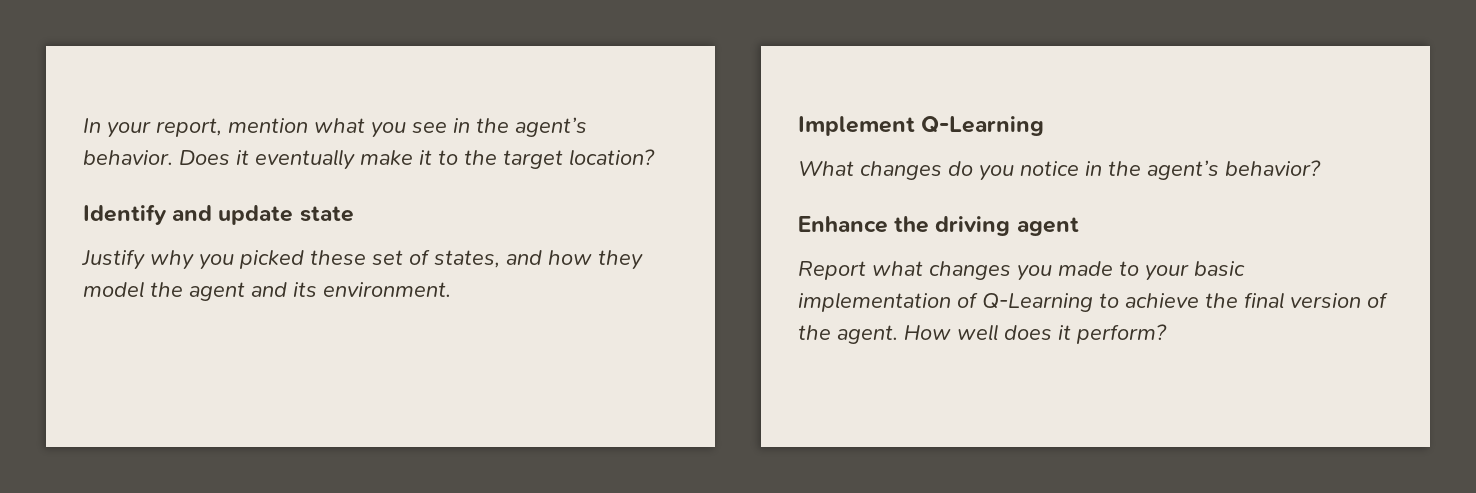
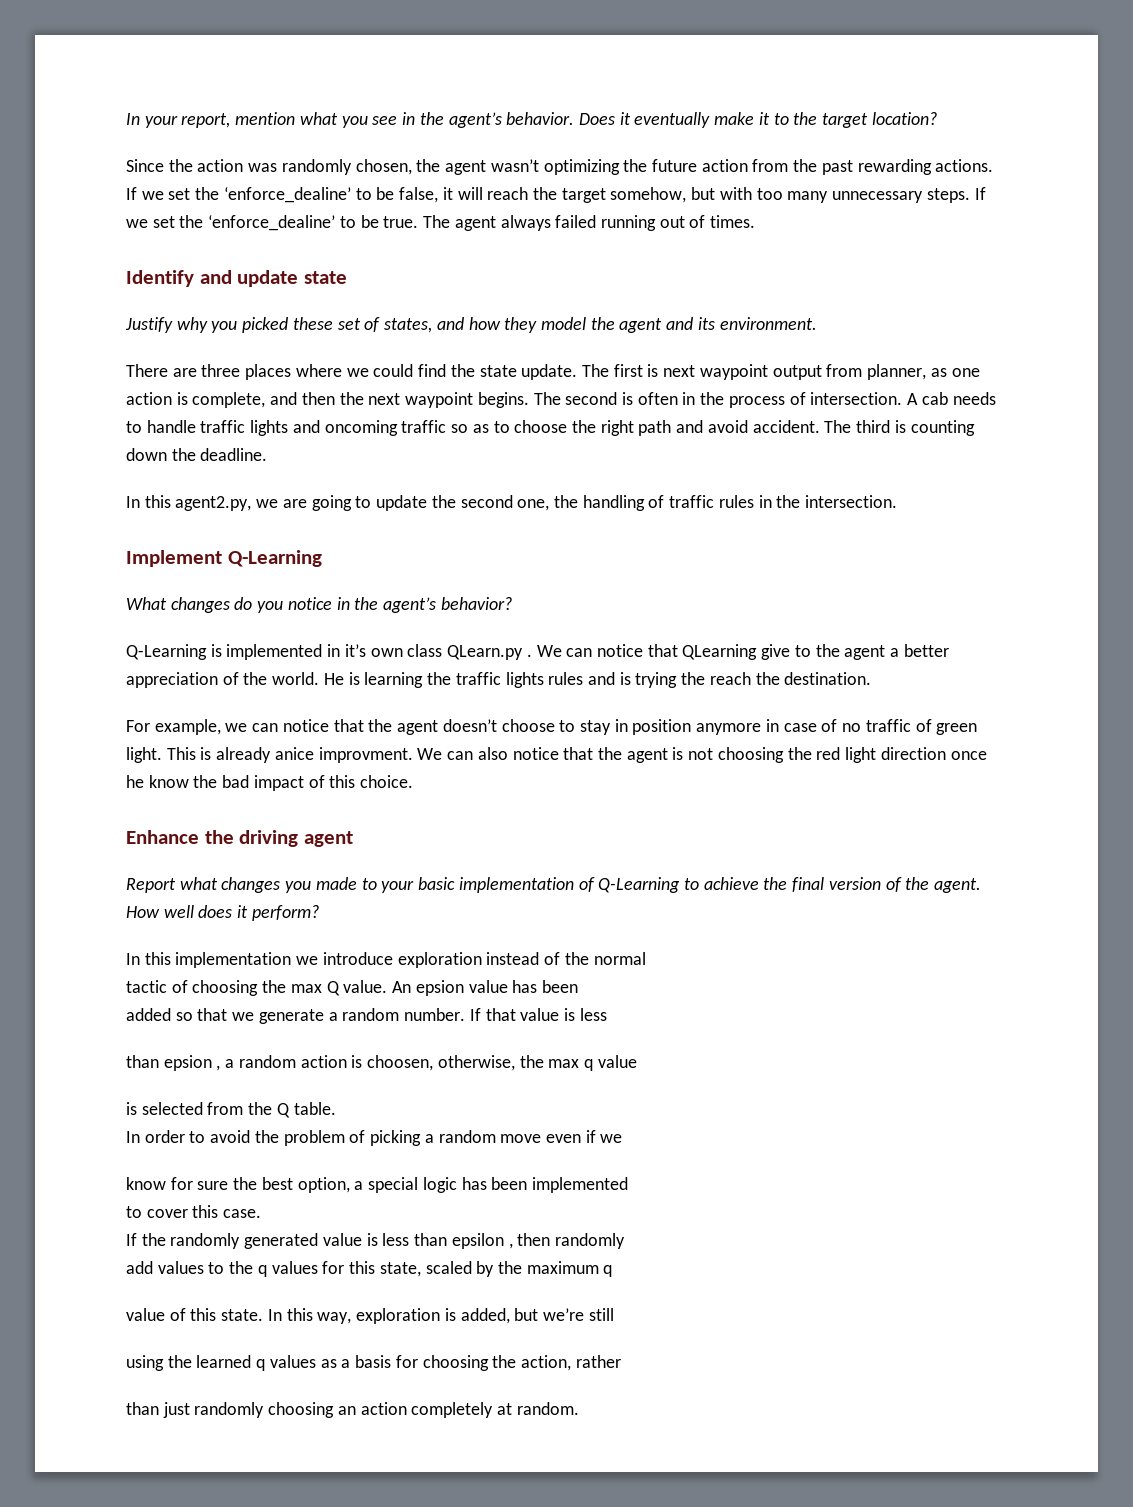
(655, 157) none -> [126,159,994,175] [126,187,986,203] [126,215,756,231] // Since the action was randomly chosen, the agent wasn’t optimizing the future action from the past rewarding actions. If we set the ‘enforce_dealine’ to be false, it will reach the target somehow, but with too many unnecessary steps. If we set the ‘enforce_dealine’ to be true. The agent always failed running out of times.
(451, 289) none -> [126,364,980,380] [126,392,996,408] [126,420,975,436] [126,448,268,461] [126,495,898,511] // There are three places where we could find the state update. The first is next waypoint output from planner, as one action is complete, and then the next waypoint begins. The second is often in the process of intersection. A cab needs to handle traffic lights and oncoming traffic so as to choose the right path and avoid accident. The third is counting down the deadline. // In this agent2.py, we are going to update the second one, the handling of traffic rules in the intersection.
(1321, 168) none -> [126,644,949,660] [126,672,872,688] [126,719,978,735] [126,747,987,763] [126,775,414,791] // Q-Learning is implemented in it’s own class QLearn.py . We can notice that QLearning give to the agent a better appreciation of the world. He is learning the traffic lights rules and is trying the reach the destination. // For example, we can notice that the agent doesn’t choose to stay in position anymore in case of no traffic of green light. This is already anice improvment. We can also notice that the agent is not choosing the red light direction once he know the bad impact of this choice.
(1167, 334) none -> [126,952,646,968] [126,980,578,996] [126,1008,607,1024] [126,1055,637,1071] [126,1102,336,1118] [126,1130,623,1146] [126,1177,628,1193] [126,1205,262,1218] [126,1233,625,1249] [126,1261,613,1277] [126,1308,614,1324] [126,1355,621,1371] [126,1402,579,1418] // In this implementation we introduce exploration instead of the normal // tactic of choosing the max Q value. An epsion value has been // added so that we generate a random number. If that value is less // than epsion , a random action is choosen, otherwise, the max q value // is selected from the Q table. // In order to avoid the problem of picking a random move even if we // know for sure the best option, a special logic has been implemented // to cover this case. // If the randomly generated value is less than epsilon , then randomly // add values to the q values for this state, scaled by the maximum q // value of this state. In this way, exploration is added, but we’re still // using the learned q values as a basis for choosing the action, rather // than just randomly choosing an action completely at random.

